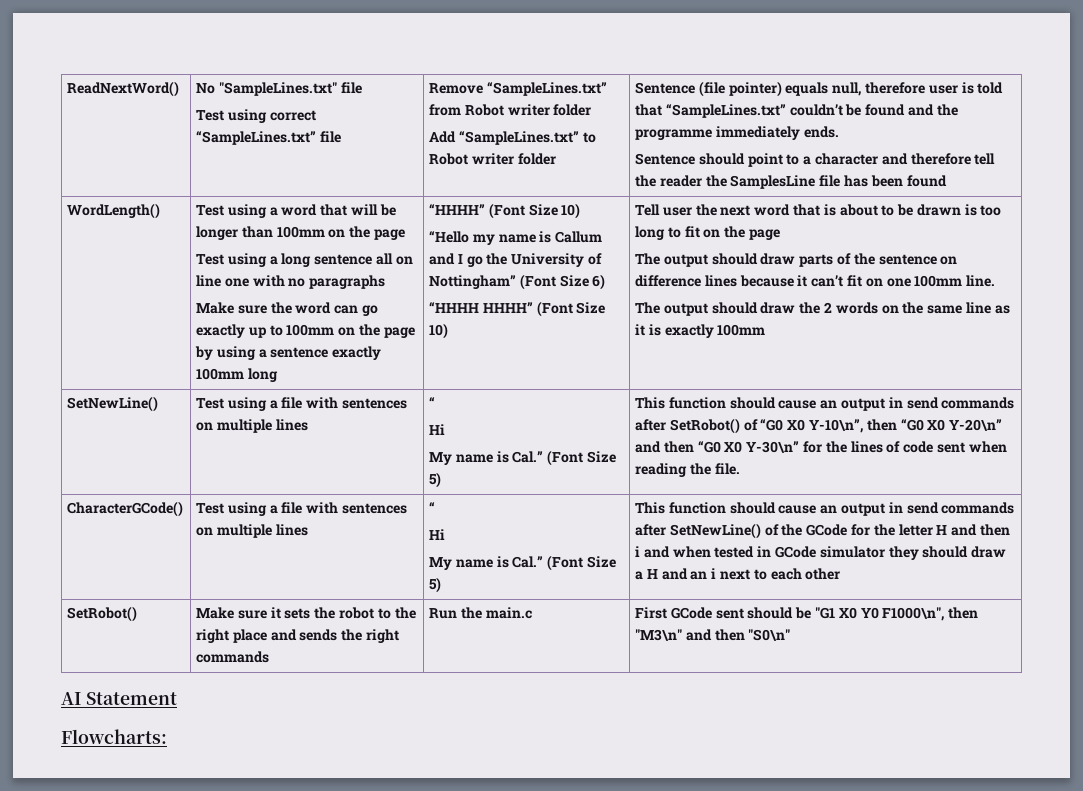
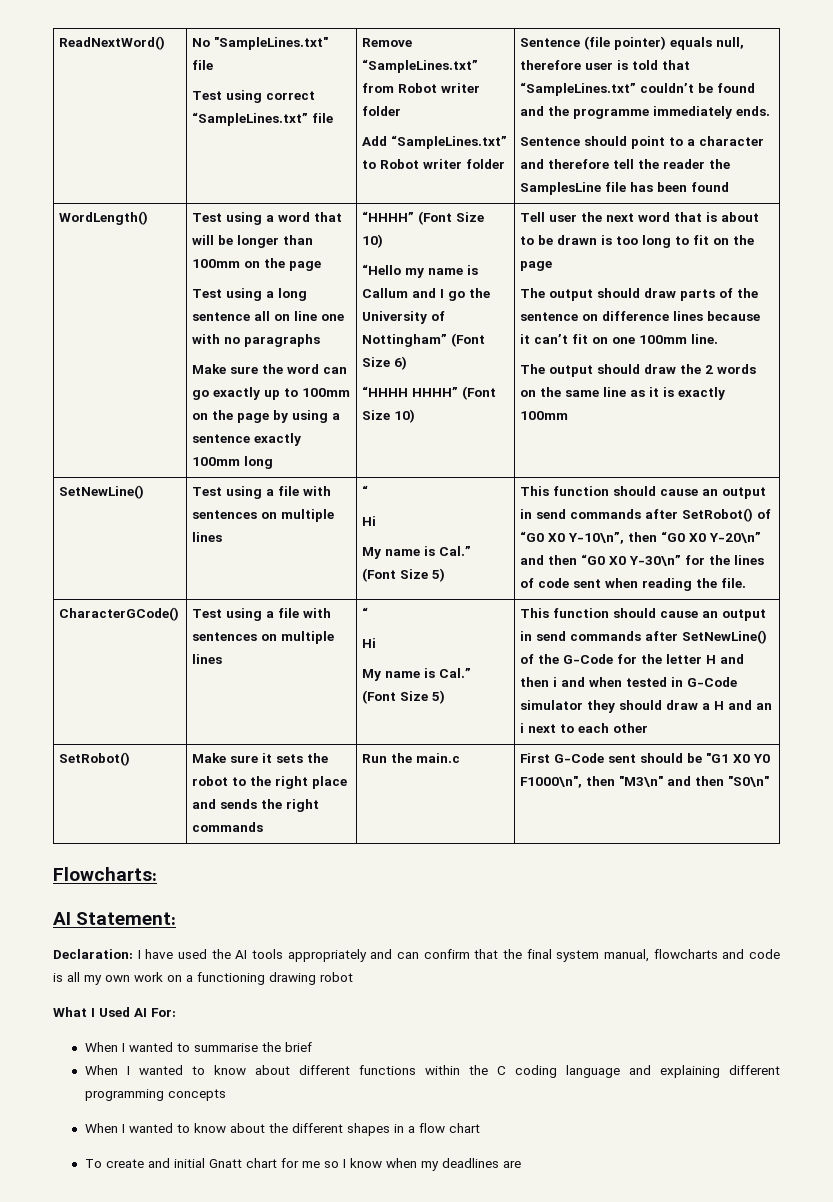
[806,524,848,536] GCode -> [563,654,614,664] G-Code
[774,546,816,558] GCode -> [687,677,738,687] G-Code
[670,607,712,619] GCode -> [554,753,605,763] G-Code
[61,692,177,705] [61,729,167,744] // AI Statement // Flowcharts: -> [53,867,157,881] [53,912,177,925] [53,949,780,962] [53,972,353,985] [53,1007,176,1017] [84,1042,312,1052] [84,1065,780,1078] [84,1089,226,1101] [84,1123,480,1136] [84,1158,521,1171] // Flowcharts: // AI Statement: // Declaration: I have used the AI tools appropriately and can confirm that the final system manual, flowcharts and code is all my own work on a functioning drawing robot // What I Used AI For: // When I wanted to summarise the brief // When I wanted to know about different functions within the C coding language and explaining different programming concepts // When I wanted to know about the different shapes in a flow chart // To create and initial Gnatt chart for me so I know when my deadlines are

